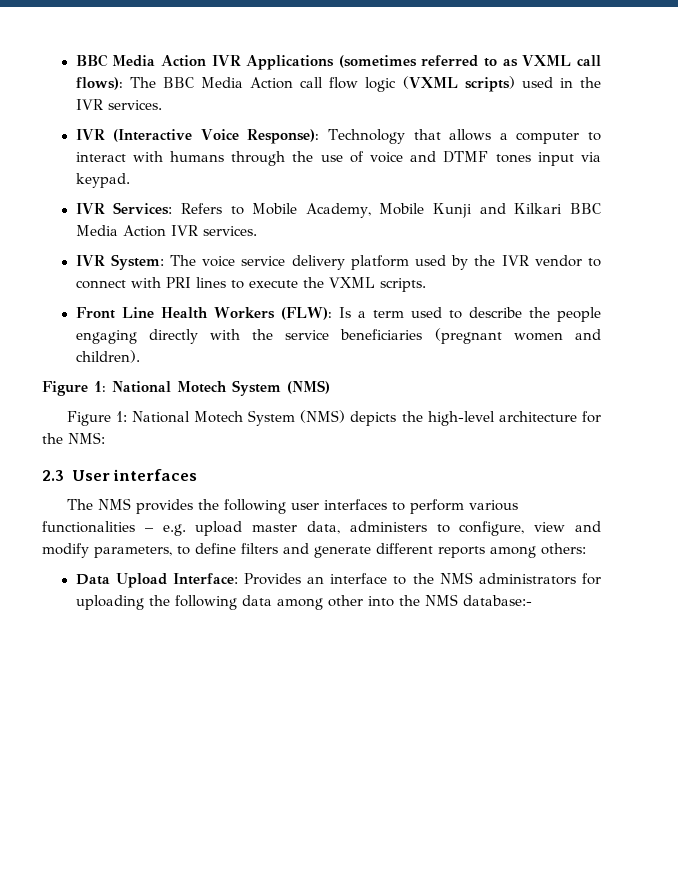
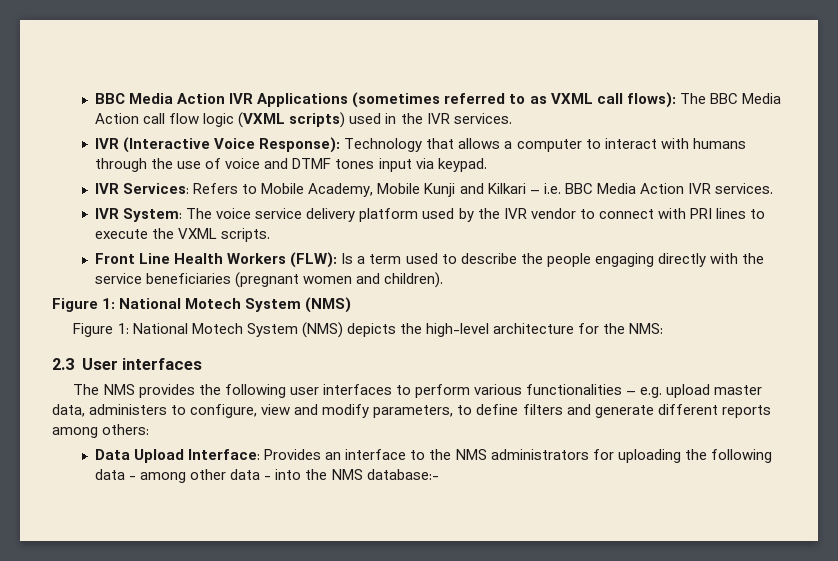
(563, 208) none -> [529,183,561,194] – i.e.
(272, 600) none -> [129,476,137,480] -
(363, 601) none -> [230,469,272,480] data -

